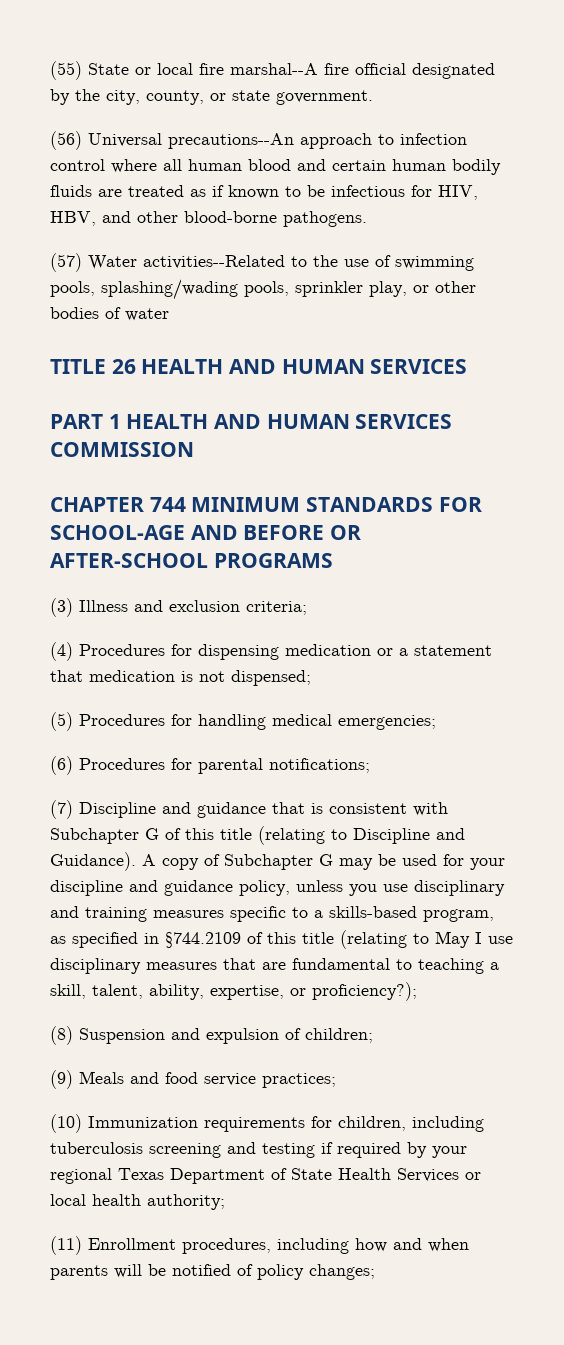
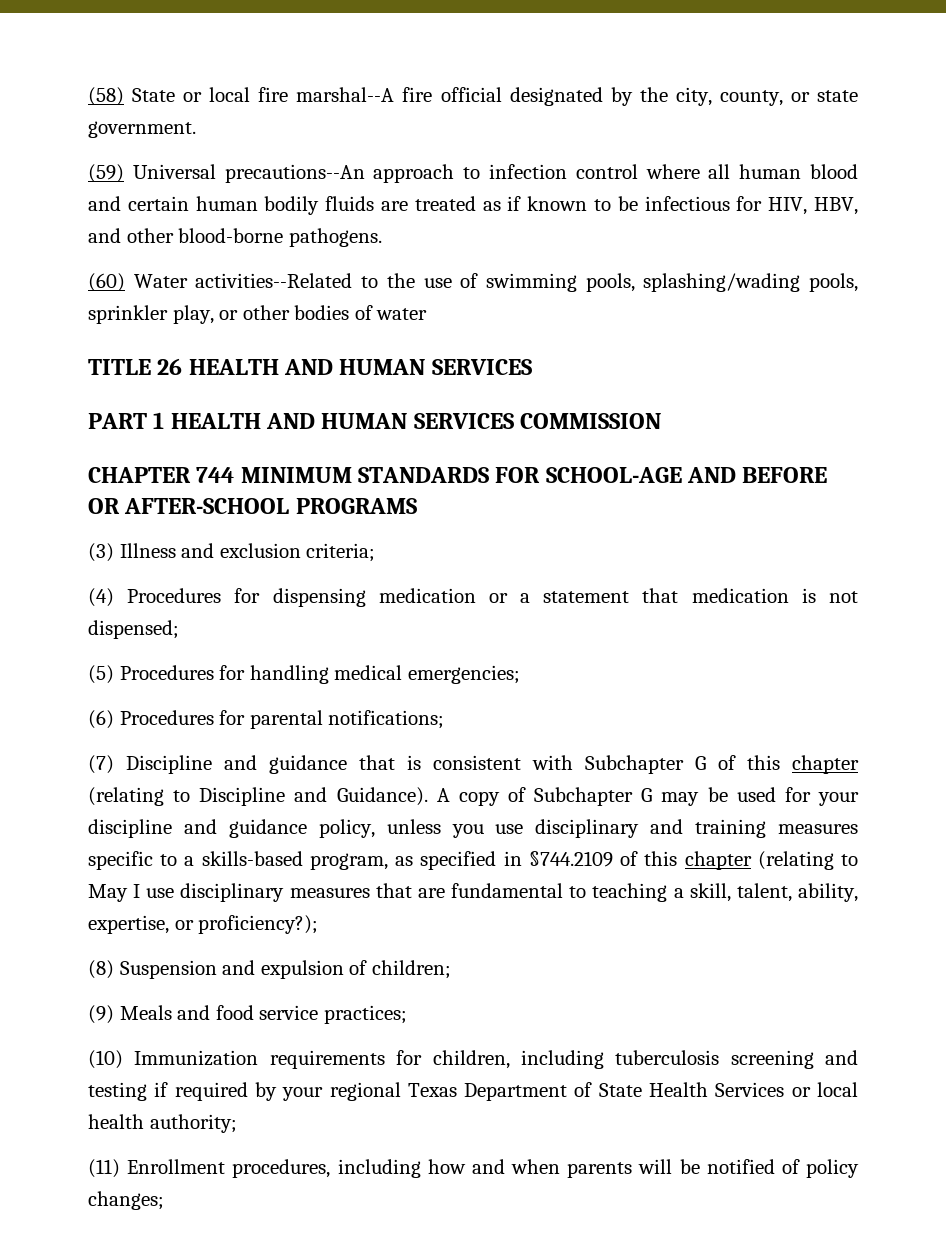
[50,61,82,80] (55) -> [88,87,124,106] (58)
[50,131,82,150] (56) -> [88,164,124,183] (59)
[50,253,82,272] (57) -> [88,273,125,292] (60)
[220,828,252,840] title -> [792,755,859,774] chapter
[302,932,334,944] title -> [684,851,752,870] chapter

